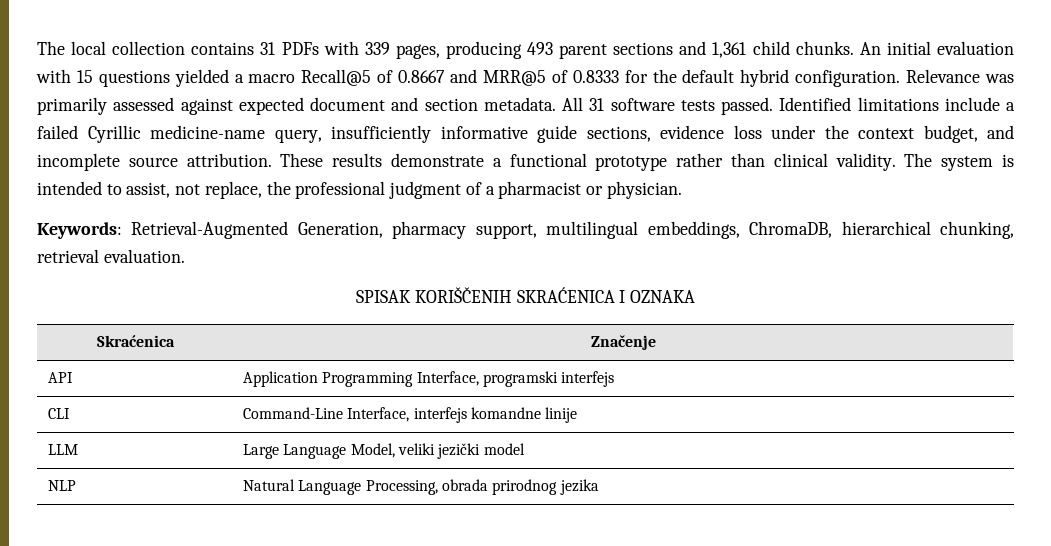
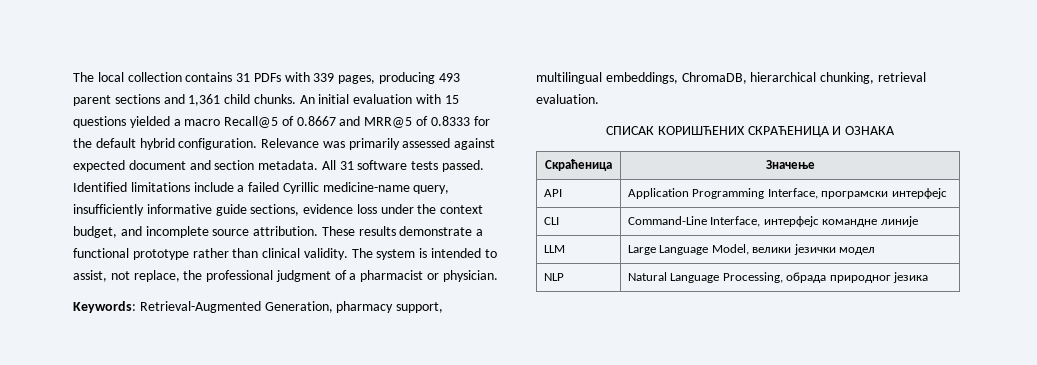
[356,287,695,303] [96,335,175,347] [590,335,656,350] SPISAK KORIŠČENIH SKRAĆENICA I OZNAKA // Skraćenica | Značenje -> [605,126,896,137] [545,159,612,171] [765,160,815,169] СПИСАК КОРИШЋЕНИХ СКРАЋЕНИЦА И ОЗНАКА // Скраћеница | Значење
[482,371,615,387] programski interfejs -> [821,188,947,199] програмски интерфејс
[413,407,578,423] interfejs komandne linije -> [763,216,918,227] интерфејс командне линије
[397,443,525,459] veliki jezički model -> [752,244,875,255] велики језички модел
[441,479,599,495] obrada prirodnog jezika -> [786,272,928,283] обрада природног језика

